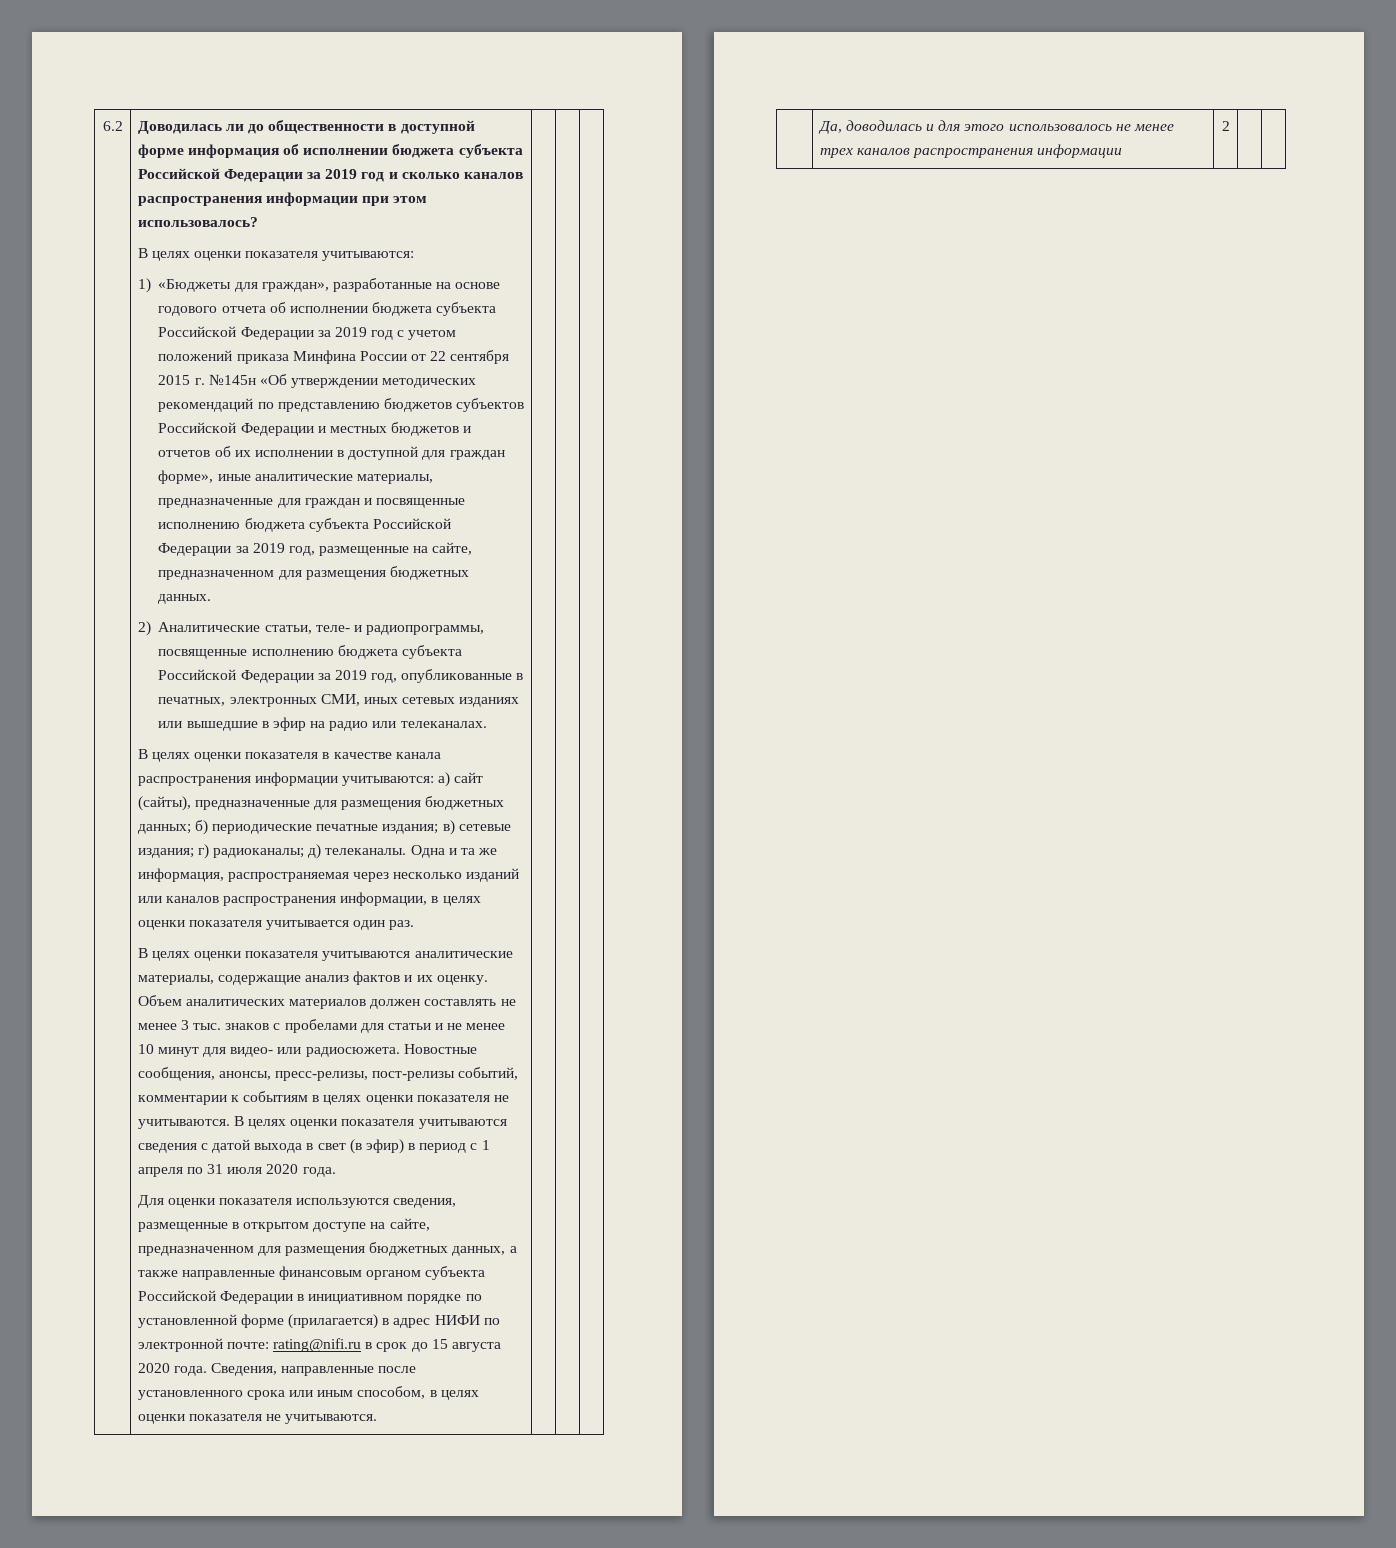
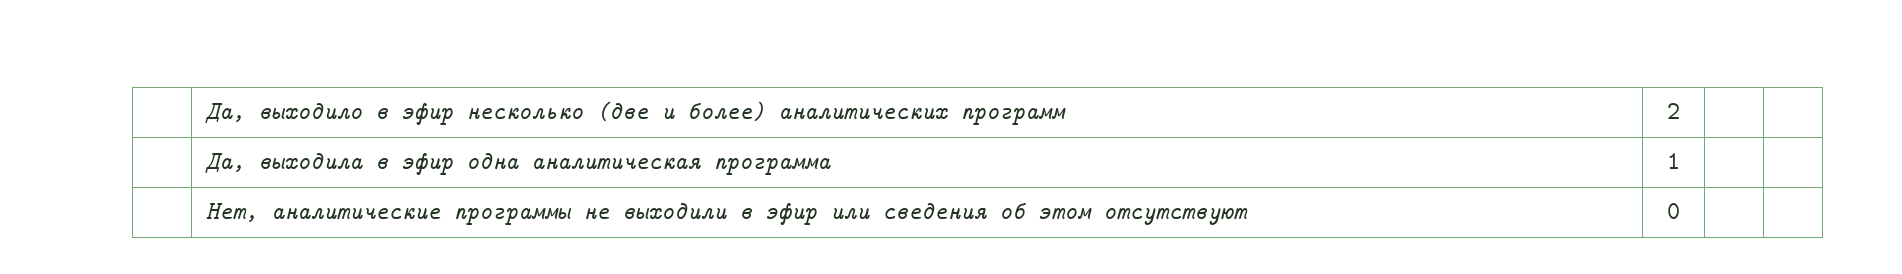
[102,121,123,131] [137,120,475,134] [137,144,523,158] [137,168,523,182] [137,192,428,206] [137,217,258,227] [137,248,415,261] [137,278,501,293] [158,302,497,316] [158,326,457,340] [158,350,510,364] [158,374,477,388] [158,398,525,412] [158,422,472,436] [158,446,505,460] [158,470,433,484] [158,498,466,508] [158,518,451,532] [158,542,473,556] [158,566,469,580] [158,594,212,604] [137,621,485,636] [158,645,462,659] [158,669,524,683] [158,694,520,707] [158,717,487,731] [137,749,441,762] [137,772,484,787] [137,796,505,811] [137,820,511,835] [137,844,498,859] [137,868,520,882] [137,892,481,906] [137,920,415,930] [137,948,513,961] [137,971,488,985] [137,995,516,1009] [137,1019,506,1033] [137,1044,477,1057] [137,1067,519,1081] [137,1091,509,1105] [137,1116,507,1129] [137,1139,490,1154] [137,1164,336,1177] [137,1195,457,1208] [137,1218,430,1232] [137,1242,517,1256] [137,1266,486,1280] [137,1290,482,1304] [137,1314,500,1329] [137,1338,501,1352] [137,1363,417,1376] [137,1386,479,1400] [137,1414,378,1424] [817,120,1174,134] [819,144,1123,158] [1221,121,1230,131] 6.2 | Доводилась ли до общественности в доступной форме информация об исполнении бюджета субъекта Российской Федерации за 2019 год и сколько каналов распространения информации при этом использовалось? // В целях оценки показателя учитываются: // 1) «Бюджеты для граждан», разработанные на основе годового отчета об исполнении бюджета субъекта Российской Федерации за 2019 год с учетом положений приказа Минфина России от 22 сентября 2015 г. №145н «Об утверждении методических рекомендаций по представлению бюджетов субъектов Российской Федерации и местных бюджетов и отчетов об их исполнении в доступной для граждан форме», иные аналитические материалы, предназначенные для граждан и посвященные исполнению бюджета субъекта Российской Федерации за 2019 год, размещенные на сайте, предназначенном для размещения бюджетных данных. // 2) Аналитические статьи, теле- и радиопрограммы, посвященные исполнению бюджета субъекта Российской Федерации за 2019 год, опубликованные в печатных, электронных СМИ, иных сетевых изданиях или вышедшие в эфир на радио или телеканалах. // В целях оценки показателя в качестве канала распространения информации учитываются: а) сайт (сайты), предназначенные для размещения бюджетных данных; б) периодические печатные издания; в) сетевые издания; г) радиоканалы; д) телеканалы. Одна и та же информация, распространяемая через несколько изданий или каналов распространения информации, в целях оценки показателя учитывается один раз. // В целях оценки показателя учитываются аналитические материалы, содержащие анализ фактов и их оценку. Объем аналитических материалов должен составлять не менее 3 тыс. знаков с пробелами для статьи и не менее 10 минут для видео- или радиосюжета. Новостные сообщения, анонсы, пресс-релизы, пост-релизы событий, комментарии к событиям в целях оценки показателя не учитываются. В целях оценки показателя учитываются сведения с датой выхода в свет (в эфир) в период с 1 апреля по 31 июля 2020 года. // Для оценки показателя используются сведения, размещенные в открытом доступе на сайте, предназначенном для размещения бюджетных данных, а также направленные финансовым органом субъекта Российской Федерации в инициативном порядке по установленной форме (прилагается) в адрес НИФИ по электронной почте: rating@nifi.ru в срок до 15 августа 2020 года. Сведения, направленные после установленного срока или иным способом, в целях оценки показателя не учитываются. | | | // | Да, доводилась и для этого использовалось не менее трех каналов распространения информации | 2 -> [204,101,1066,125] [1667,103,1680,119] [204,153,831,175] [1667,153,1680,169] [205,203,1248,225] [1667,203,1680,219] | Да, выходило в эфир несколько (две и более) аналитических программ | 2 | | // | Да, выходила в эфир одна аналитическая программа | 1 | | // | Нет, аналитические программы не выходили в эфир или сведения об этом отсутствуют | 0

